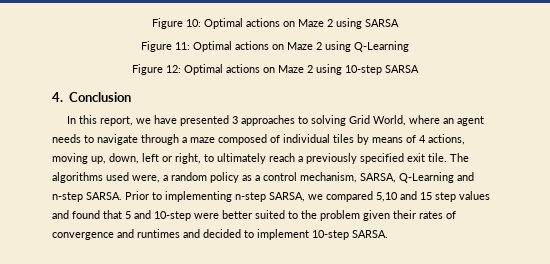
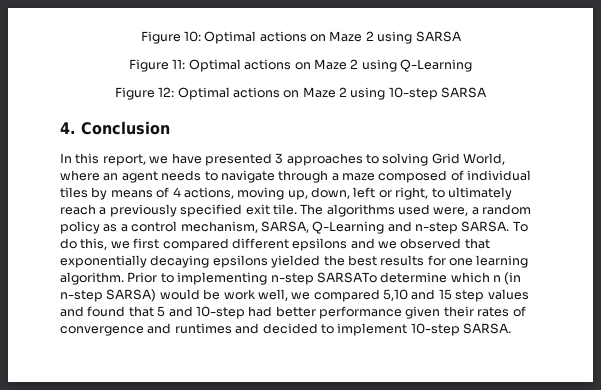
[125,191,305,202] Prior to implementing n-step SARSA, -> [512,221,528,232] [60,238,490,251] [60,255,529,268] [60,272,522,285] [60,289,288,302] To do this, we first compared different epsilons and we observed that exponentially decaying epsilons yielded the best results for one learning algorithm. Prior to implementing n-step SARSATo determine which n (in n-step SARSA) would be work well,
[194,210,360,221] were better suited to the problem -> [248,306,402,319] had better performance

